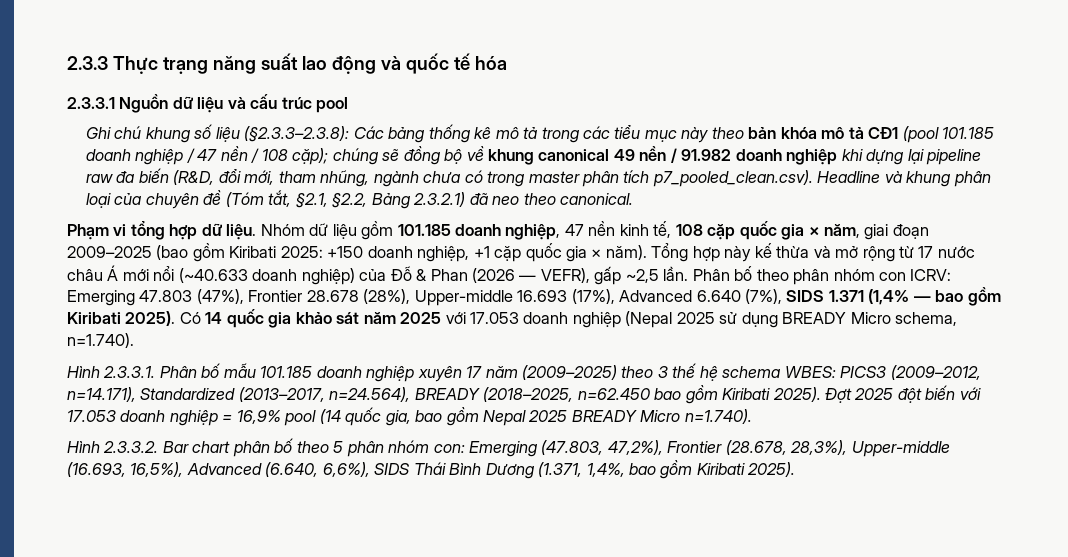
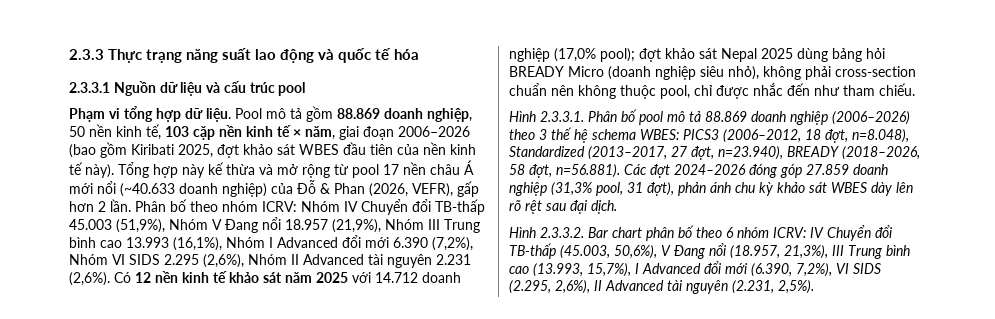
[86,124,994,143] [86,146,981,165] [86,168,991,187] [86,190,633,209] // Ghi chú khung số liệu (§2.3.3–2.3.8): Các bảng thống kê mô tả trong các tiểu mục này theo bản khóa mô tả CĐ1 (pool 101.185 doanh nghiệp / 47 nền / 108 cặp); chúng sẽ đồng bộ về khung canonical 49 nền / 91.982 doanh nghiệp khi dựng lại pipeline raw đa biến (R&D, đổi mới, tham nhũng, ngành chưa có trong master phân tích p7_pooled_clean.csv). Headline và khung phân loại của chuyên đề (Tóm tắt, §2.1, §2.2, Bảng 2.3.2.1) đã neo theo canonical. -> (306, 89) none
[260,221,584,240] Nhóm dữ liệu gồm 101.185 doanh nghiệp, 47 -> [235,106,472,122] [69,126,85,137] Pool mô tả gồm 88.869 doanh nghiệp, 50
[675,221,805,240] 108 cặp quốc gia -> [165,125,291,140] 103 cặp nền kinh tế
[67,246,152,258] 2009–2025 -> [398,126,470,137] 2006–2026
[280,243,647,262] 2025: +150 doanh nghiệp, +1 cặp quốc gia × năm). -> [178,142,476,158] [69,162,114,178] 2025, đợt khảo sát WBES đầu tiên của nền kinh tế này).
[918,246,975,258] 17 nước -> [352,162,426,178] pool 17 nền
[472,266,952,285] [67,287,1001,306] [67,309,292,328] (2026 — VEFR), gấp ~2,5 lần. Phân bố theo phân nhóm con ICRV: Emerging 47.803 (47%), Frontier 28.678 (28%), Upper-middle 16.693 (17%), Advanced 6.640 (7%), SIDS 1.371 (1,4% — bao gồm Kiribati 2025). Có 14 quốc gia -> [369,181,479,197] [69,199,485,215] [69,217,480,233] [69,235,473,251] [69,254,471,268] [69,271,227,286] (2026, VEFR), gấp hơn 2 lần. Phân bố theo nhóm ICRV: Nhóm IV Chuyển đổi TB-thấp 45.003 (51,9%), Nhóm V Đang nổi 18.957 (21,9%), Nhóm III Trung bình cao 13.993 (16,1%), Nhóm I Advanced đổi mới 6.390 (7,2%), Nhóm VI SIDS 2.295 (2,6%), Nhóm II Advanced tài nguyên 2.231 (2,6%). Có 12 nền kinh tế
[470,311,958,328] [67,333,134,348] [67,363,618,382] 17.053 doanh nghiệp (Nepal 2025 sử dụng BREADY Micro schema, n=1.740). // Hình 2.3.3.1. Phân bố mẫu 101.185 doanh nghiệp xuyên 17 năm (2009–2025) -> [375,272,461,283] [509,48,885,62] [509,66,916,80] [509,83,915,99] [509,109,910,125] 14.712 doanh nghiệp (17,0% pool); đợt khảo sát Nepal 2025 dùng bảng hỏi BREADY Micro (doanh nghiệp siêu nhỏ), không phải cross-section chuẩn nên không thuộc pool, chỉ được nhắc đến như tham chiếu. // Hình 2.3.3.1. Phân bố pool mô tả 88.869 doanh nghiệp (2006–2026)
[890,365,981,380] [67,385,981,404] [67,407,752,426] (2009–2012, n=14.171), Standardized (2013–2017, n=24.564), BREADY (2018–2025, n=62.450 bao gồm Kiribati 2025). Đợt 2025 đột biến với 17.053 doanh nghiệp = 16,9% pool (14 quốc gia, bao gồm Nepal 2025 BREADY Micro n=1.740). -> [723,129,909,143] [509,146,920,160] [509,164,888,178] [509,182,913,196] [509,200,617,214] (2006–2012, 18 đợt, n=8.048), Standardized (2013–2017, 27 đợt, n=23.940), BREADY (2018–2026, 58 đợt, n=56.881). Các đợt 2024–2026 đóng góp 27.859 doanh nghiệp (31,3% pool, 31 đợt), phản ánh chu kỳ khảo sát WBES dày lên rõ rệt sau đại dịch.
[333,440,950,457] [67,460,796,479] 5 phân nhóm con: Emerging (47.803, 47,2%), Frontier (28.678, 28,3%), Upper-middle (16.693, 16,5%), Advanced (6.640, 6,6%), SIDS Thái Bình Dương (1.371, 1,4%, bao gồm Kiribati 2025). -> [726,225,893,241] [509,243,910,259] [509,261,881,277] [509,280,814,294] 6 nhóm ICRV: IV Chuyển đổi TB-thấp (45.003, 50,6%), V Đang nổi (18.957, 21,3%), III Trung bình cao (13.993, 15,7%), I Advanced đổi mới (6.390, 7,2%), VI SIDS (2.295, 2,6%), II Advanced tài nguyên (2.231, 2,5%).

